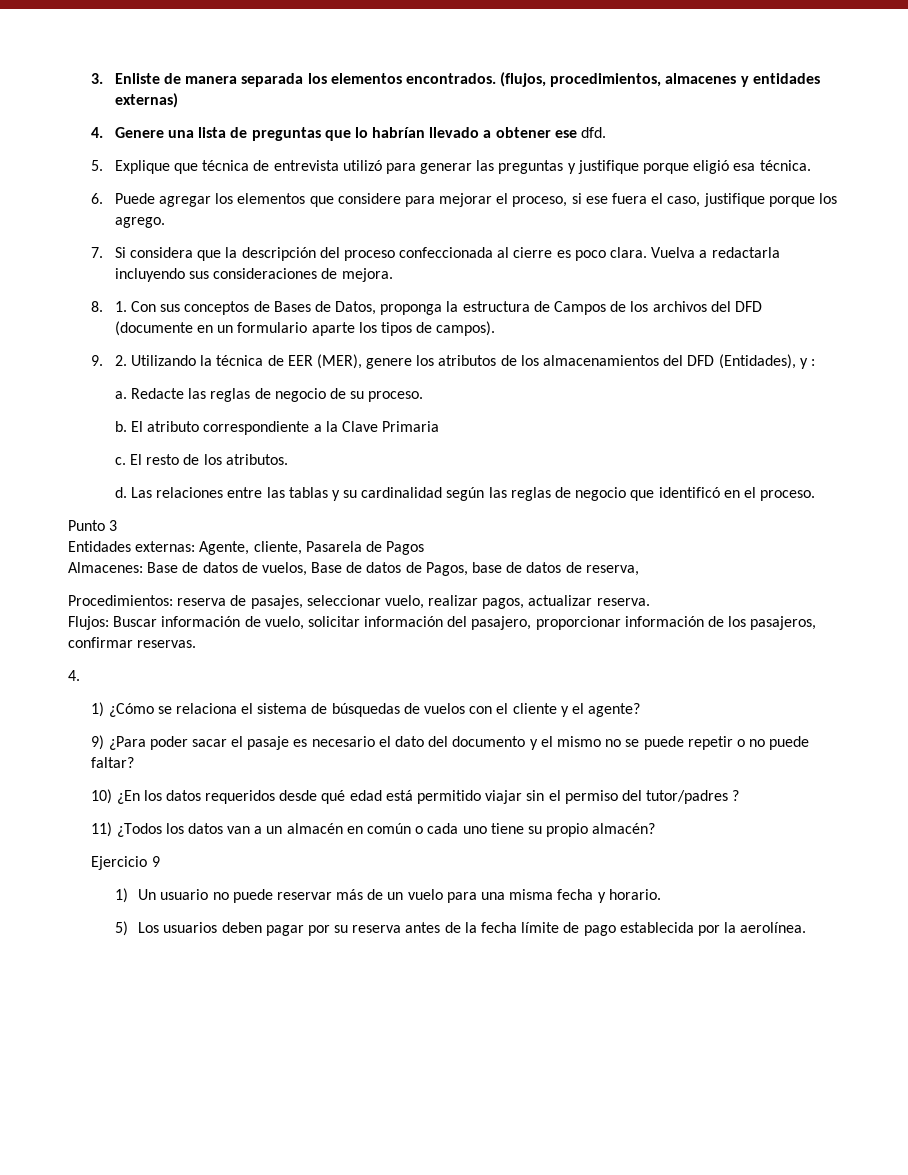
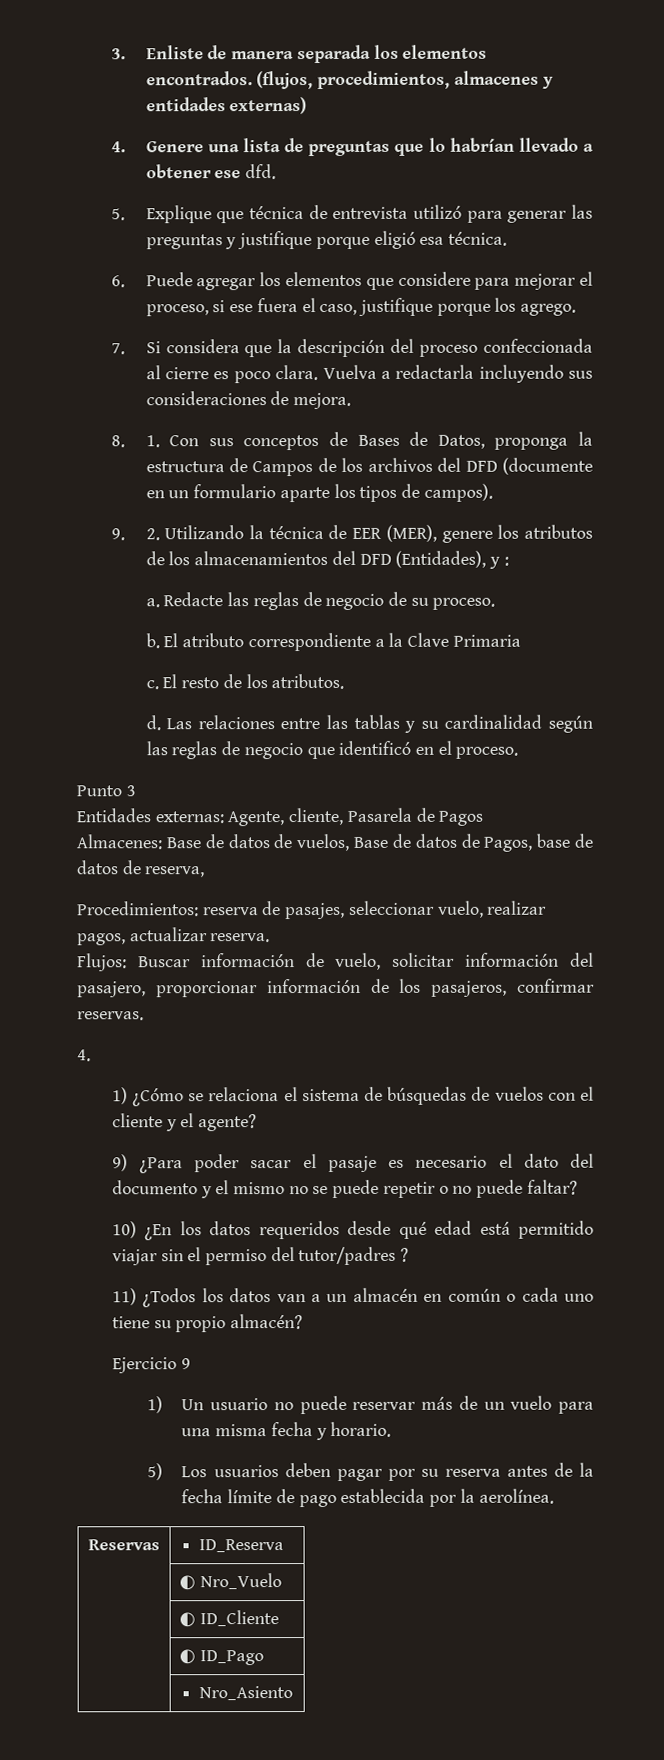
(807, 927) none -> [88,1539,160,1551] [198,1539,284,1553] [179,1573,283,1591] [179,1610,280,1628] [179,1649,265,1666] [198,1686,293,1701] // Reservas | ID_Reserva // | ◐ Nro_Vuelo // | ◐ ID_Cliente // | ◐ ID_Pago // | Nro_Asiento

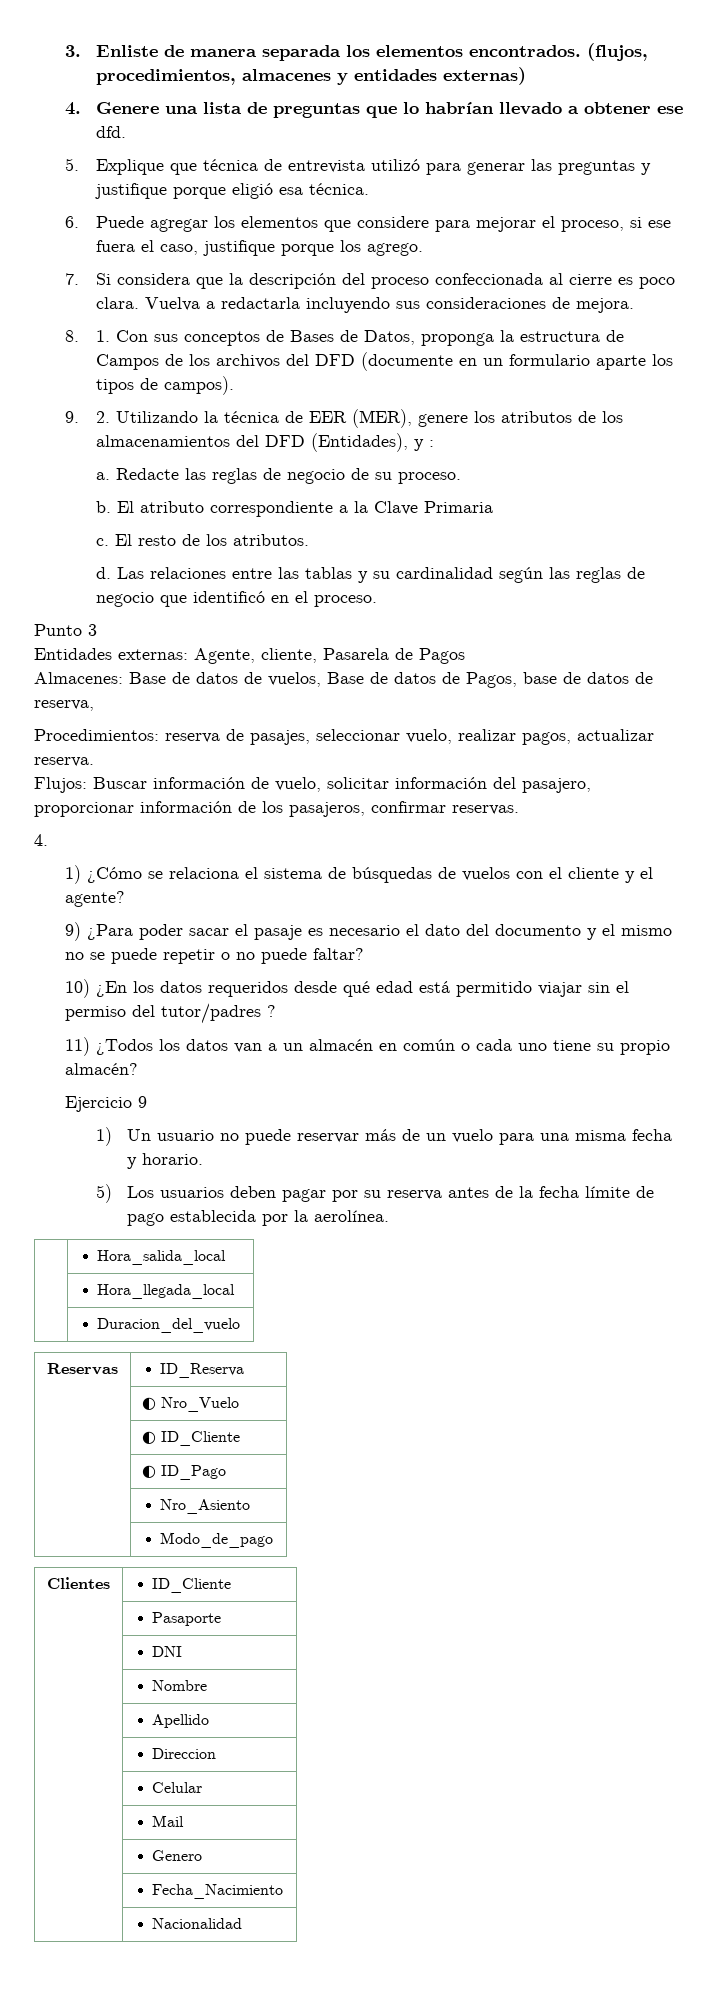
(554, 1496) none -> [96,1250,226,1265] [96,1284,235,1299] [96,1318,240,1333] // | Hora_salida_local // | Hora_llegada_local // | Duracion_del_vuelo
(293, 1693) none -> [159,1532,273,1548] [47,1577,110,1589] [151,1578,231,1593] [151,1612,221,1626] [151,1646,182,1657] [151,1680,207,1691] [151,1714,209,1728] [151,1748,216,1759] [151,1782,202,1793] [151,1815,184,1827] [151,1850,202,1861] [151,1884,283,1899] [151,1918,242,1929] // | Modo_de_pago // Clientes | ID_Cliente // | Pasaporte // | DNI // | Nombre // | Apellido // | Direccion // | Celular // | Mail // | Genero // | Fecha_Nacimiento // | Nacionalidad

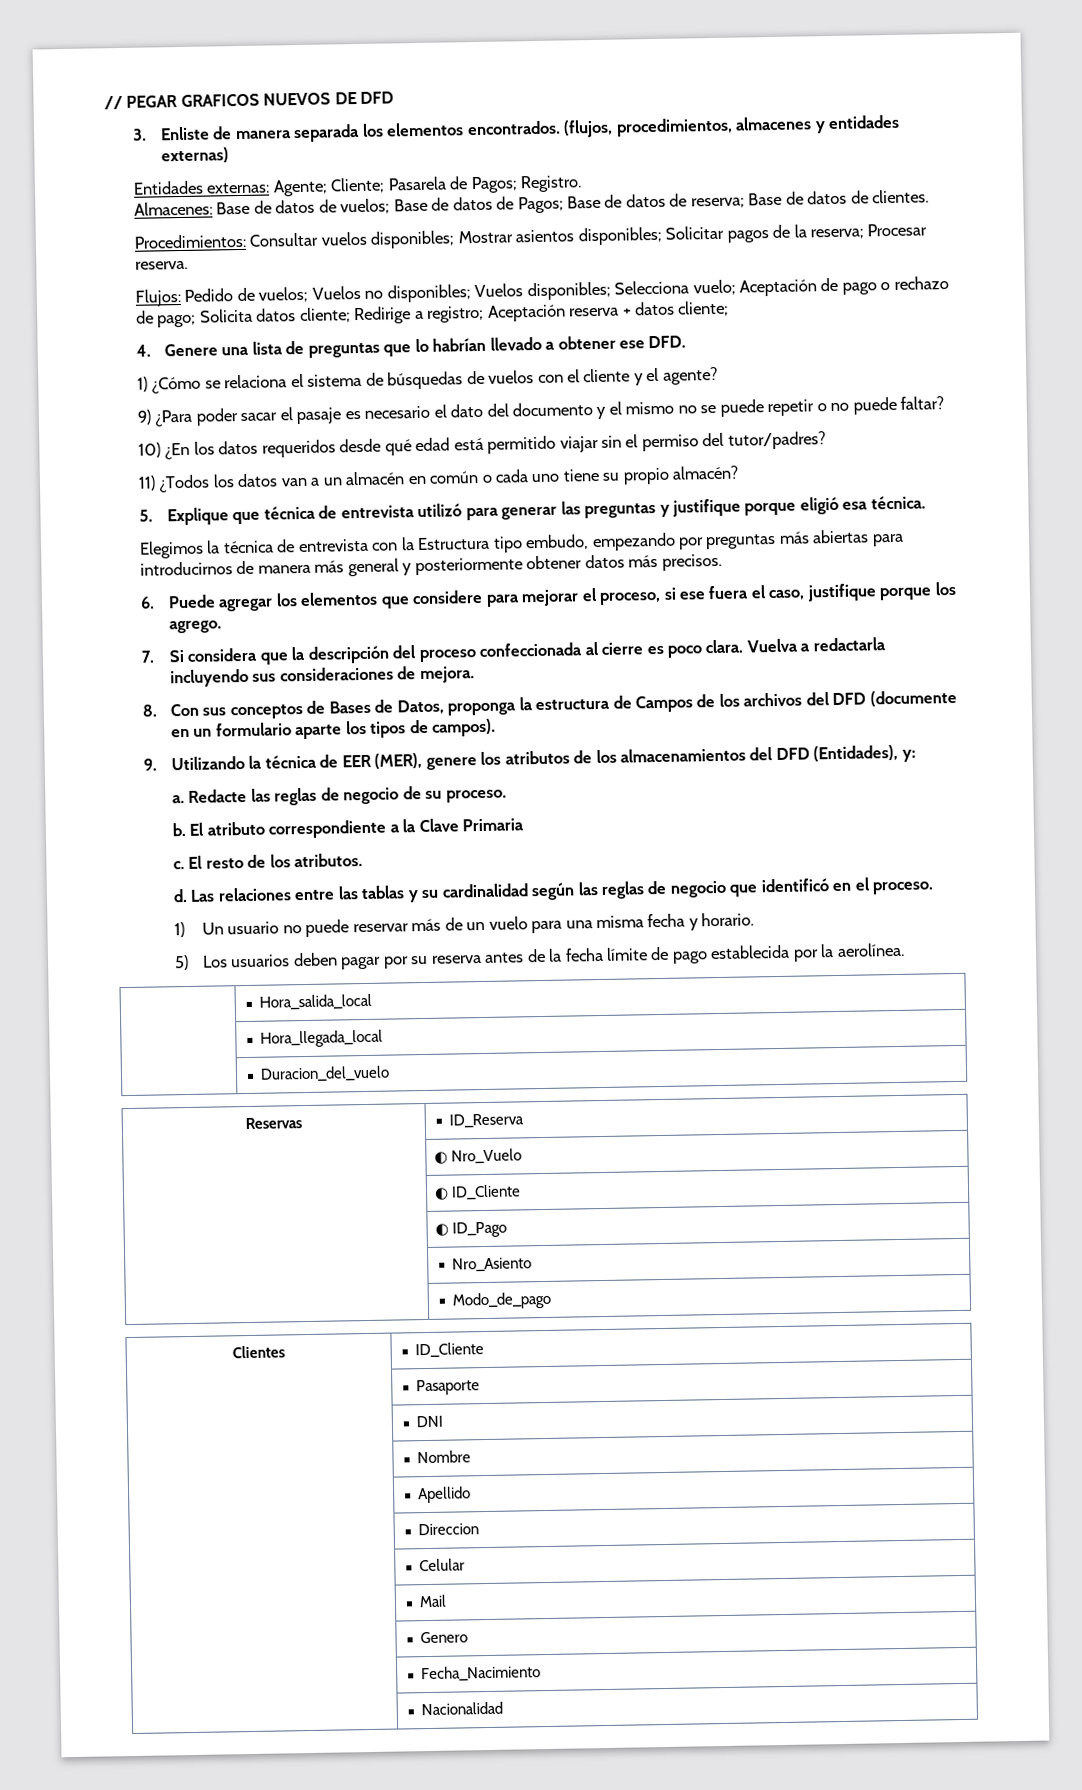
(65, 51) none -> [104,91,395,110] // PEGAR GRAFICOS NUEVOS DE DFD //
(527, 76) none -> [132,175,583,197] [133,189,930,216] [133,223,928,249] [134,260,188,270] [134,276,949,307] [135,300,730,328] // Entidades externas: Agente; Cliente; Pasarela de Pagos; Registro. // Almacenes: Base de datos de vuelos; Base de datos de Pagos; Base de datos de reserva; Base de datos de clientes. // Procedimientos: Consultar vuelos disponibles; Mostrar asientos disponibles; Solicitar pagos de la reserva; Procesar reserva. // Flujos: Pedido de vuelos; Vuelos no disponibles; Vuelos disponibles; Selecciona vuelo; Aceptación de pago o rechazo de pago; Solicita datos cliente; Redirige a registro; Aceptación reserva + datos cliente;
[96,126,127,138] [65,158,652,175] [95,183,370,199] [65,216,672,232] [96,240,424,256] [65,273,676,289] [96,297,635,313] [65,330,625,346] [96,352,674,371] [96,376,235,395] [65,409,624,428] [96,433,435,452] [96,468,462,484] [96,501,494,517] [96,534,310,546] [96,567,646,583] [96,591,378,607] [34,624,97,636] [34,648,465,664] [34,672,653,688] [34,700,94,711] [34,729,654,745] [34,757,94,767] [34,777,591,793] [34,801,519,817] [34,834,48,846] dfd. // 5. Explique que técnica de entrevista utilizó para generar las preguntas y justifique porque eligió esa técnica. // 6. Puede agregar los elementos que considere para mejorar el proceso, si ese fuera el caso, justifique porque los agrego. // 7. Si considera que la descripción del proceso confeccionada al cierre es poco clara. Vuelva a redactarla incluyendo sus consideraciones de mejora. // 8. 1. Con sus conceptos de Bases de Datos, proponga la estructura de Campos de los archivos del DFD (documente en un formulario aparte los tipos de campos). // 9. 2. Utilizando la técnica de EER (MER), genere los atributos de los almacenamientos del DFD (Entidades), y : // a. Redacte las reglas de negocio de su proceso. // b. El atributo correspondiente a la Clave Primaria // c. El resto de los atributos. // d. Las relaciones entre las tablas y su cardinalidad según las reglas de negocio que identificó en el proceso. // Punto 3 // Entidades externas: Agente, cliente, Pasarela de Pagos // Almacenes: Base de datos de vuelos, Base de datos de Pagos, base de datos de reserva, // Procedimientos: reserva de pasajes, seleccionar vuelo, realizar pagos, actualizar reserva. // Flujos: Buscar información de vuelo, solicitar información del pasajero, proporcionar información de los pasajeros, confirmar reservas. // 4. -> [648,335,687,349] DFD.
[161,1003,277,1024] tutor/padres ? -> [727,431,826,450] tutor/padres?
[65,1096,148,1112] Ejercicio 9 -> [138,495,926,526] [138,529,904,559] [139,553,722,577] [139,581,956,612] [168,620,222,634] [140,637,886,665] [169,666,475,688] [141,689,957,720] [170,718,497,740] [142,744,916,771] [171,786,507,806] [171,818,525,839] [172,853,364,870] [172,877,935,903] 5. Explique que técnica de entrevista utilizó para generar las preguntas y justifique porque eligió esa técnica. // Elegimos la técnica de entrevista con la Estructura tipo embudo, empezando por preguntas más abiertas para introducirnos de manera más general y posteriormente obtener datos más precisos. // 6. Puede agregar los elementos que considere para mejorar el proceso, si ese fuera el caso, justifique porque los agrego. // 7. Si considera que la descripción del proceso confeccionada al cierre es poco clara. Vuelva a redactarla incluyendo sus consideraciones de mejora. // 8. Con sus conceptos de Bases de Datos, proponga la estructura de Campos de los archivos del DFD (documente en un formulario aparte los tipos de campos). // 9. Utilizando la técnica de EER (MER), genere los atributos de los almacenamientos del DFD (Entidades), y: // a. Redacte las reglas de negocio de su proceso. // b. El atributo correspondiente a la Clave Primaria // c. El resto de los atributos. // d. Las relaciones entre las tablas y su cardinalidad según las reglas de negocio que identificó en el proceso.

